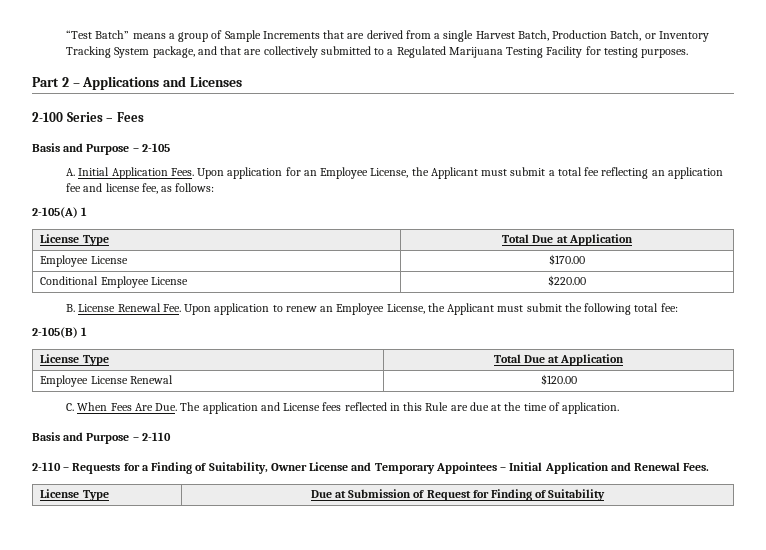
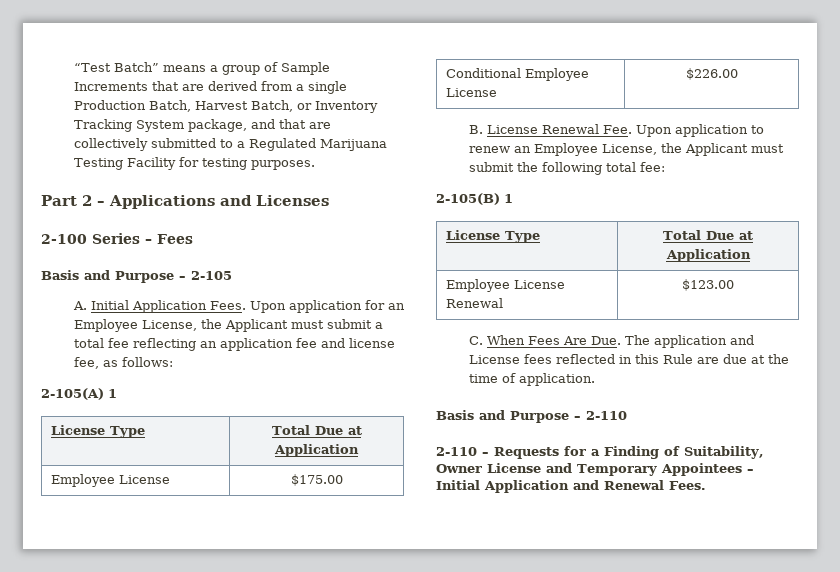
[475,30,608,41] Harvest Batch, Production -> [73,100,248,112] Production Batch, Harvest
[549,254,585,265] $170.00 -> [290,474,343,486] $175.00
[548,275,586,286] $220.00 -> [685,68,738,80] $226.00
[540,374,577,385] $120.00 -> [682,279,734,291] $123.00
[40,489,109,501] [310,489,606,501] // License Type | Due at Submission of Request for Finding of Suitability -> (706, 485) none

